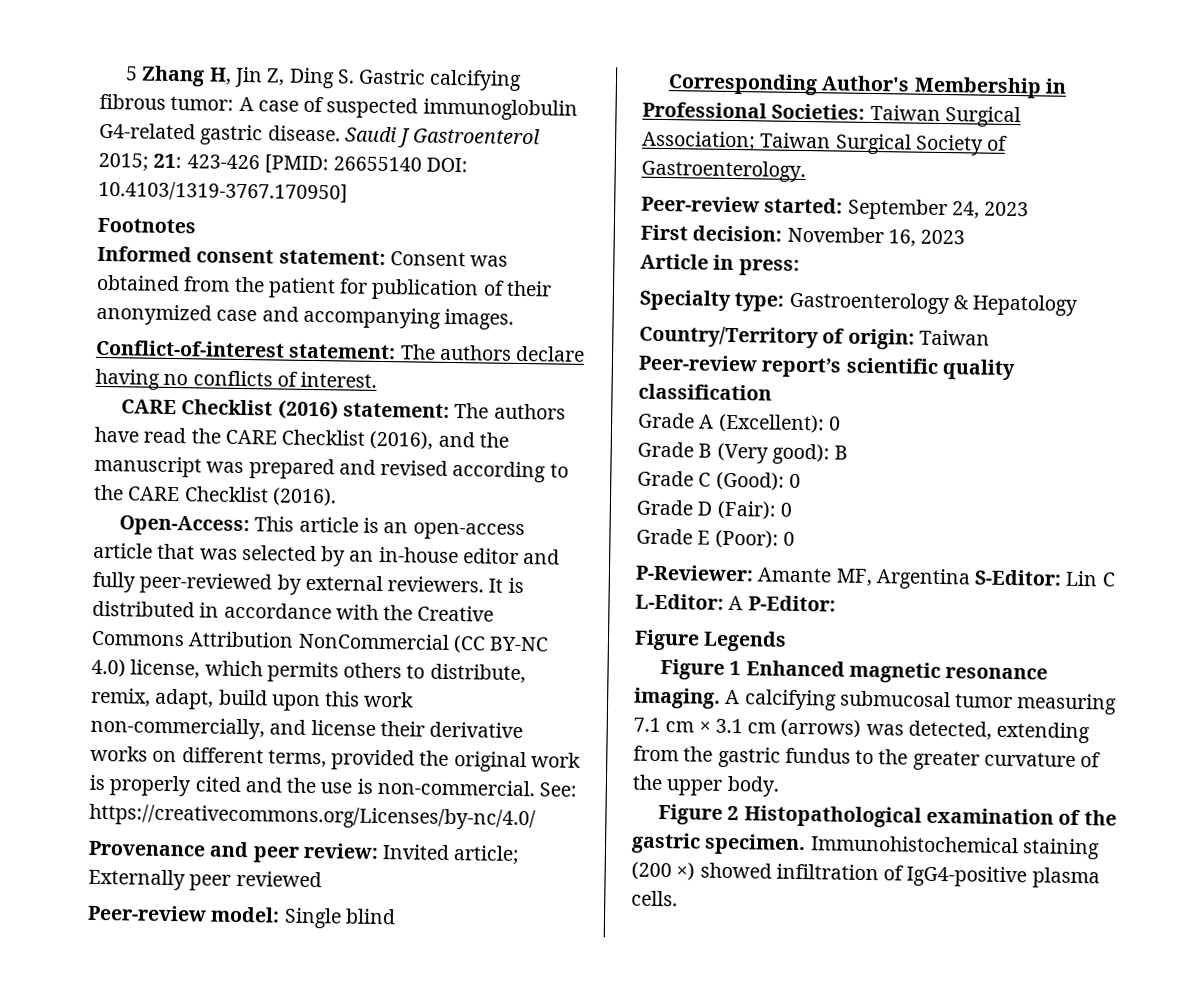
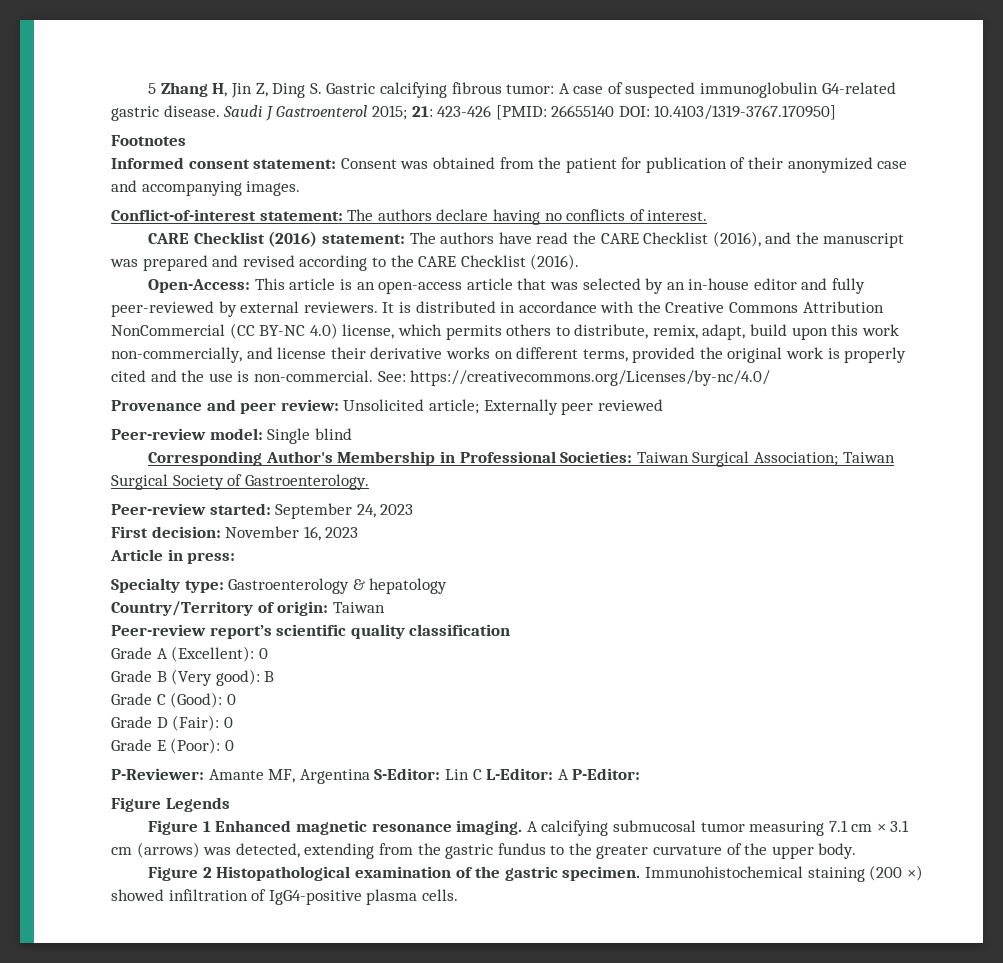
[382,844,451,861] Invited -> [343,399,425,411] Unsolicited
[972,294,1079,316] Hepatology -> [369,578,448,594] hepatology

